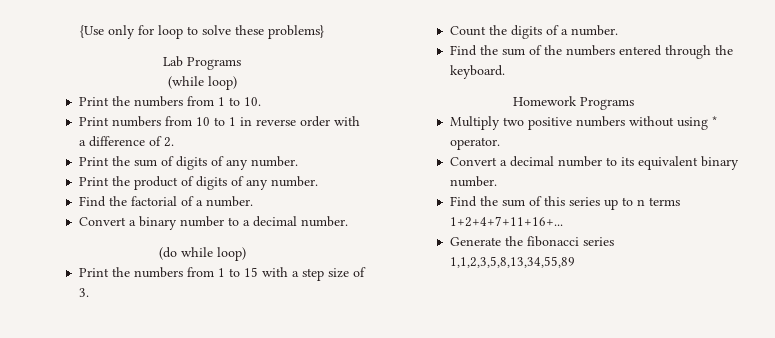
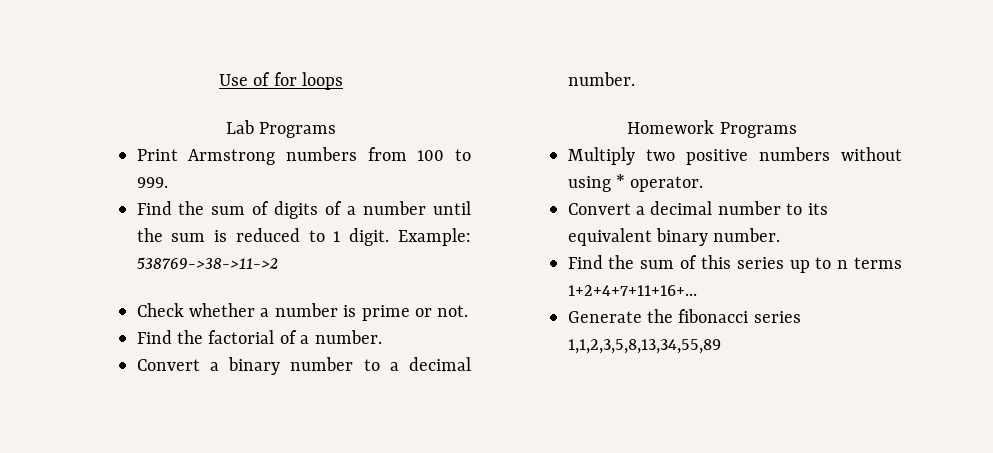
[80,25,324,39] {Use only for loop to solve these problems} -> [218,72,344,90] Use of for loops
[167,76,237,90] [78,96,261,107] [78,116,360,127] [78,136,174,147] [78,157,109,166] // (while loop) // Print the numbers from 1 to 10. // Print numbers from 10 to 1 in reverse order with a difference of 2. // Print -> [136,147,472,165] [136,177,168,188] [136,201,172,215] // Print Armstrong numbers from 100 to 999. // Find
[225,156,298,170] [78,176,318,190] any number. // Print the product of digits of any number. -> [347,201,472,215] [136,228,471,246] [136,257,278,269] [136,303,469,321] a number until the sum is reduced to 1 digit. Example: 538769->38->11->2 // Check whether a number is prime or not.
[158,247,246,261] [78,267,366,281] [78,288,89,297] [449,25,618,39] [449,45,733,59] [449,65,505,79] // (do while loop) // Print the numbers from 1 to 15 with a step size of 3. // Count the digits of a number. // Find the sum of the numbers entered through the keyboard. -> (635, 79) none

